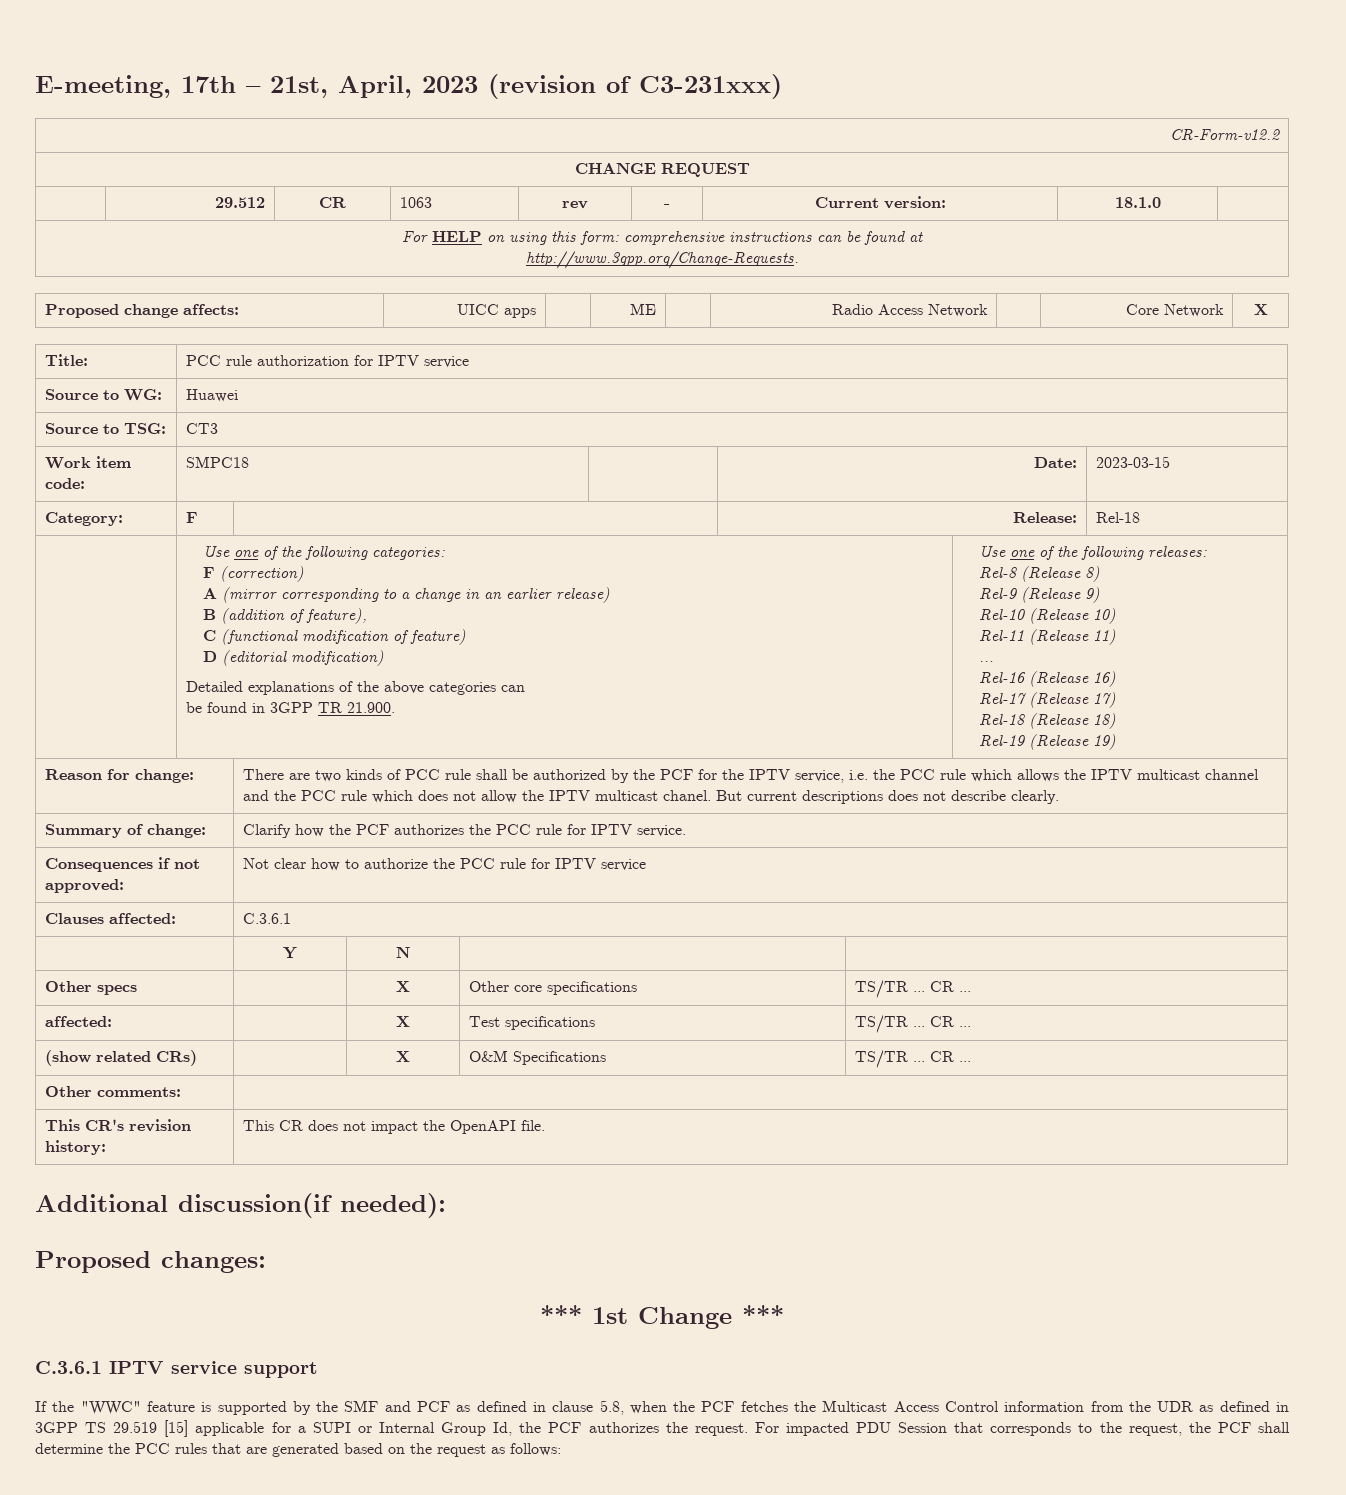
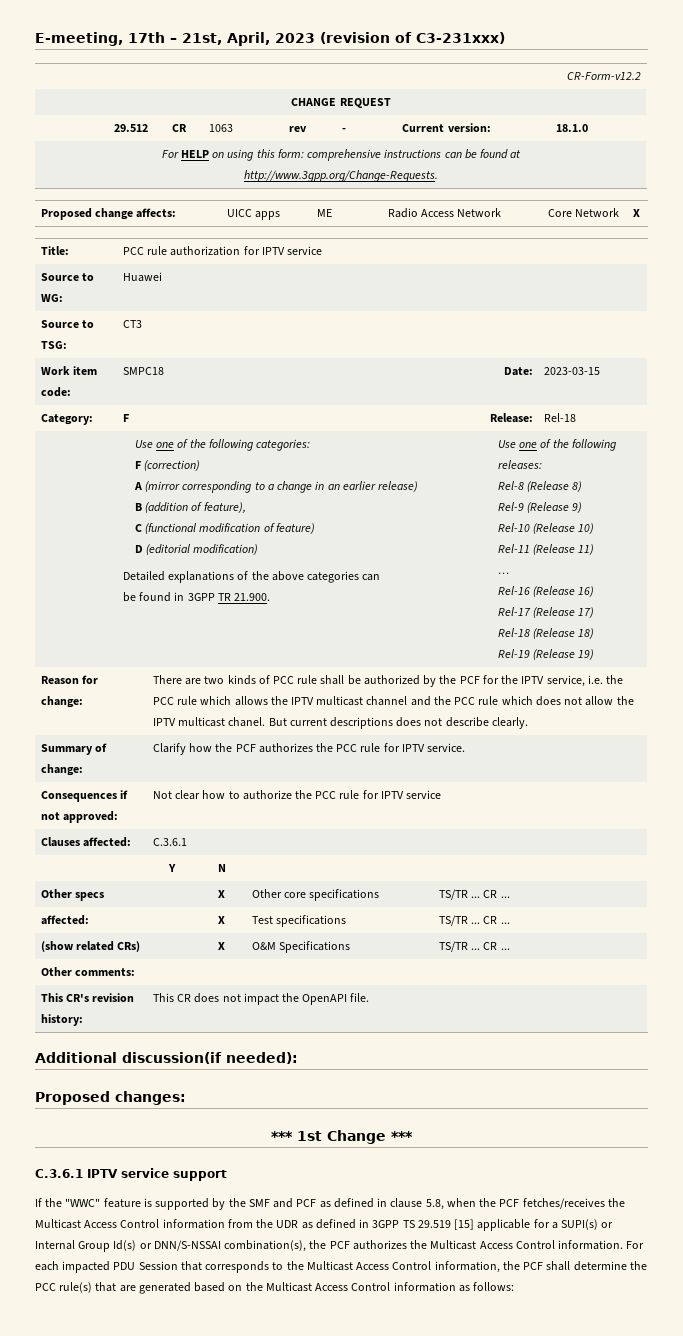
[740,1401,788,1412] fetches -> [522,1198,605,1209] fetches/receives
[312,1422,351,1433] SUPI -> [561,1219,599,1230] SUPI(s)
[493,1422,779,1436] Id, the PCF authorizes the request. For -> [113,1240,645,1252] [35,1261,59,1271] Id(s) or DNN/S-NSSAI combination(s), the PCF authorizes the Multicast Access Control information. For each
[1128,1423,1182,1436] request, -> [306,1261,500,1273] Multicast Access Control information,
[175,1443,207,1454] rules -> [59,1282,93,1293] rule(s)
[437,1444,486,1457] request -> [265,1282,456,1292] Multicast Access Control information

